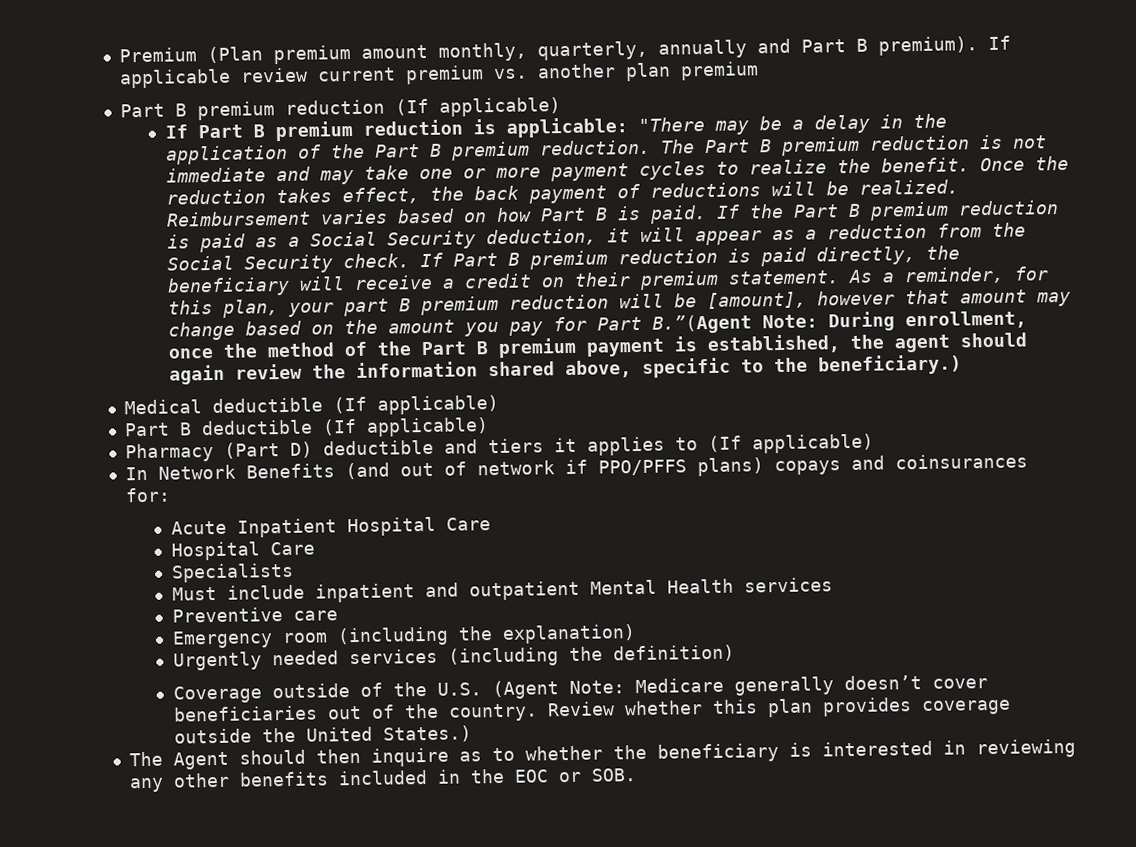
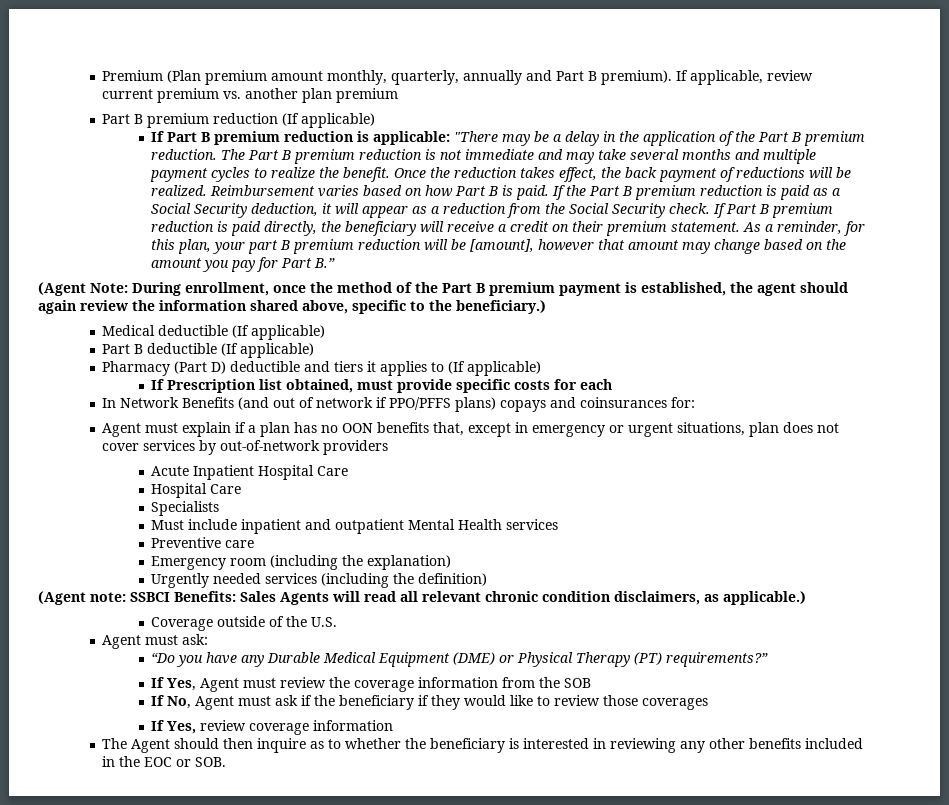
[119,68,232,89] applicable -> [690,70,764,85] applicable,
[418,167,541,180] one or more -> [630,149,817,164] several months and multiple
[651,314,752,334] B.”(Agent -> [314,258,336,268] [38,282,86,296] B.” // (Agent
(875, 443) none -> [151,379,613,393] // If Prescription list obtained, must provide specific costs for each
(172, 495) none -> [102,422,840,437] [102,440,389,455] // Agent must explain if a plan has no OON benefits that, except in emergency or urgent situations, plan does not cover services by out-of-network providers
(735, 653) none -> [38,591,806,605] // (Agent note: SSBCI Benefits: Sales Agents will read all relevant chronic condition disclaimers, as applicable.)
[491,675,988,700] [172,697,1011,722] [173,725,472,744] (Agent Note: Medicare generally doesn’t cover beneficiaries out of the country. Review whether this plan provides coverage outside the United States.) -> [102,634,209,649] [151,652,769,667] [151,677,592,692] [151,695,709,710] [151,720,394,735] // Agent must ask: // “Do you have any Durable Medical Equipment (DME) or Physical Therapy (PT) requirements?” // If Yes, Agent must review the coverage information from the SOB // If No, Agent must ask if the beneficiary if they would like to review those coverages // If Yes, review coverage information

